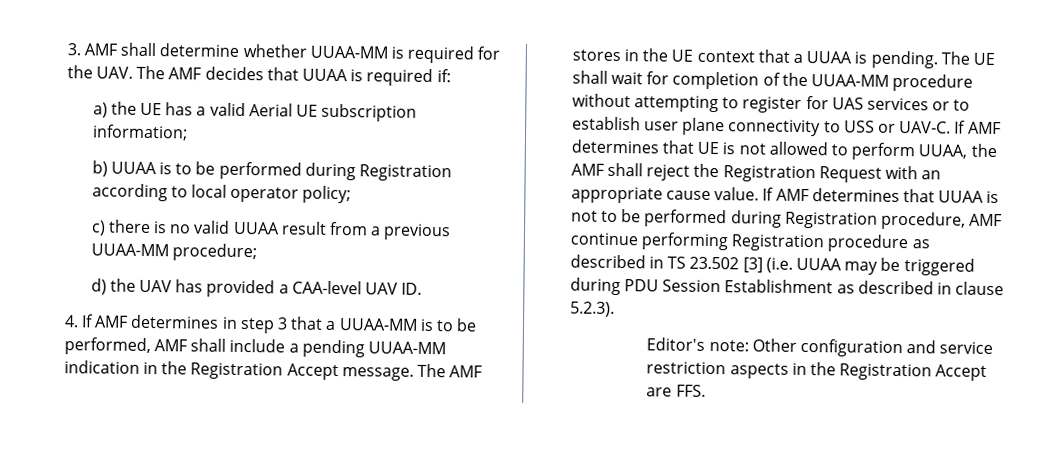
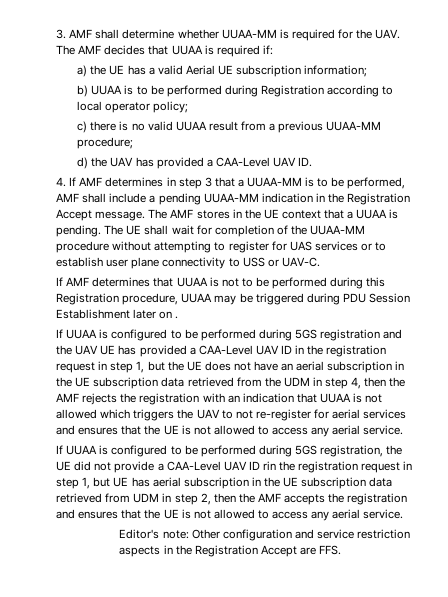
[291,280,362,295] CAA-level -> [215,157,270,167] CAA-Level
[954,120,1001,135] [570,139,997,161] [570,162,942,183] [570,186,760,204] If AMF determines that UE is not allowed to perform UUAA, the AMF shall reject the Registration Request with an appropriate cause value. -> (320, 262) //
(782, 219) none -> [366,277,386,287] this
[969,213,1003,227] [569,232,930,253] [569,254,793,273] AMF continue performing Registration procedure as described in TS 23.502 [3] (i.e. -> (179, 299) none
[836,280,1005,296] [569,301,615,317] as described in clause 5.2.3). -> [133,309,179,319] [56,329,403,341] [56,345,387,357] [56,361,405,373] [56,377,406,389] [56,393,383,405] [56,409,407,421] [56,425,404,437] [56,445,403,457] [56,461,413,473] [56,477,393,489] [56,493,408,505] [56,509,404,521] later on . // If UUAA is configured to be performed during 5GS registration and the UAV UE has provided a CAA-Level UAV ID in the registration request in step 1, but the UE does not have an aerial subscription in the UE subscription data retrieved from the UDM in step 4, then the AMF rejects the registration with an indication that UUAA is not allowed which triggers the UAV to not re-register for aerial services and ensures that the UE is not allowed to access any aerial service. // If UUAA is configured to be performed during 5GS registration, the UE did not provide a CAA-Level UAV ID rin the registration request in step 1, but UE has aerial subscription in the UE subscription data retrieved from UDM in step 2, then the AMF accepts the registration and ensures that the UE is not allowed to access any aerial service.

